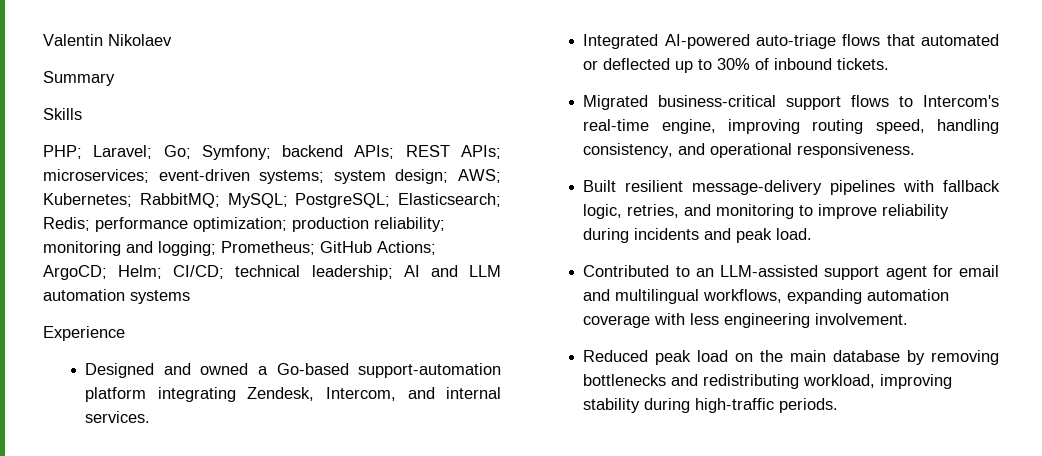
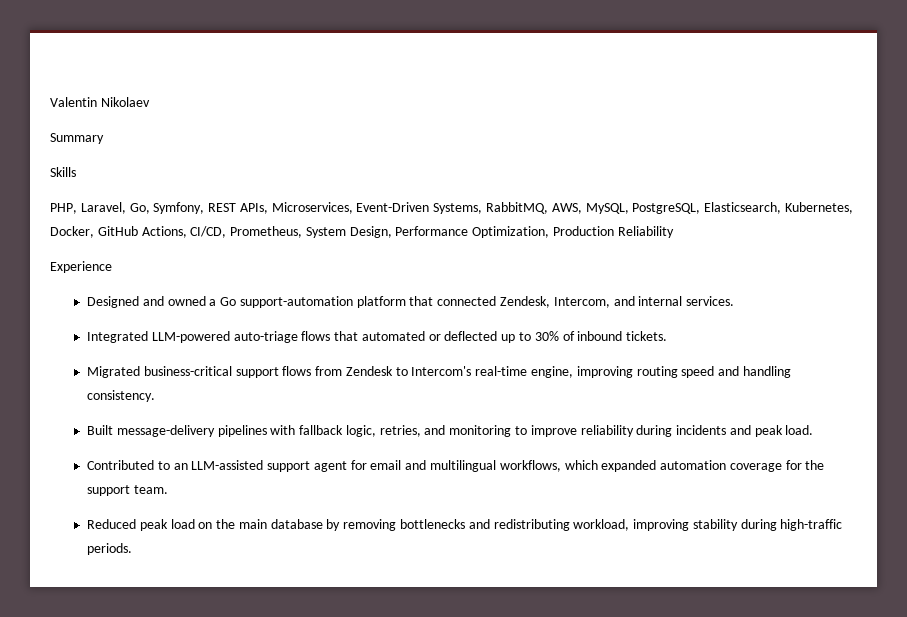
[43,145,501,160] [43,169,502,184] [43,193,501,208] [43,217,445,232] [43,241,436,256] [43,265,502,280] [43,289,190,304] PHP; Laravel; Go; Symfony; backend APIs; REST APIs; microservices; event-driven systems; system design; AWS; Kubernetes; RabbitMQ; MySQL; PostgreSQL; Elasticsearch; Redis; performance optimization; production reliability; monitoring and logging; Prometheus; GitHub Actions; ArgoCD; Helm; CI/CD; technical leadership; AI and LLM automation systems -> [50,202,853,214] [50,226,674,238] PHP, Laravel, Go, Symfony, REST APIs, Microservices, Event-Driven Systems, RabbitMQ, AWS, MySQL, PostgreSQL, Elasticsearch, Kubernetes, Docker, GitHub Actions, CI/CD, Prometheus, System Design, Performance Optimization, Production Reliability
[276,363,349,375] Go-based -> [220,297,237,306] Go
[157,387,236,402] integrating -> [409,296,497,306] that connected
[664,34,750,49] AI-powered -> [151,331,230,343] LLM-powered
(890, 101) none -> [315,366,393,376] from Zendesk
[875,119,999,134] [583,143,916,158] speed, handling consistency, and operational responsiveness. -> [681,366,791,378] [87,390,156,402] speed and handling consistency.
[625,180,684,192] resilient -> (114, 430) none
[787,289,950,304] [583,313,909,328] expanding automation coverage with less engineering involvement. -> [564,460,825,472] [87,485,168,496] which expanded automation coverage for the support team.

